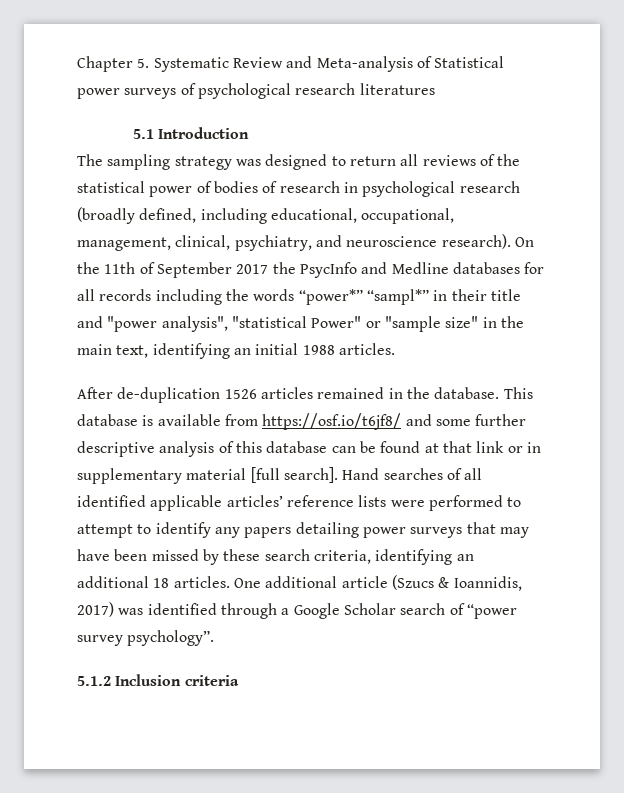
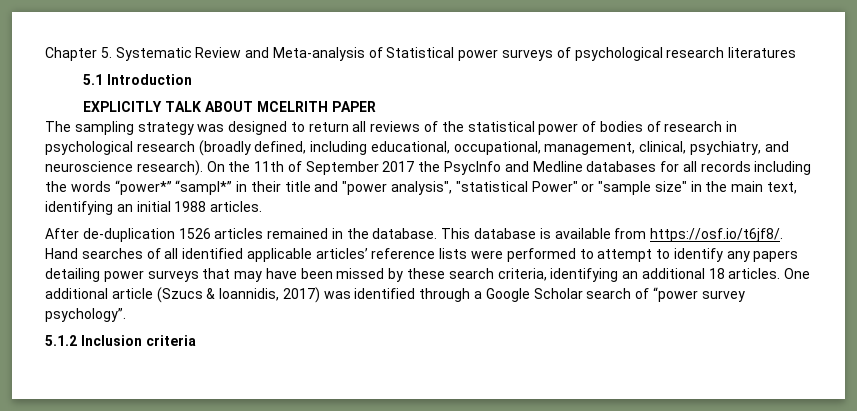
(249, 133) none -> [83,101,376,112] // EXPLICITLY TALK ABOUT MCELRITH PAPER
[262,413,527,430] [77,441,541,457] [77,467,338,484] https://osf.io/t6jf8/ and some further descriptive analysis of this database can be found at that link or in supplementary material [full search]. -> [650,228,784,242] https://osf.io/t6jf8/.

